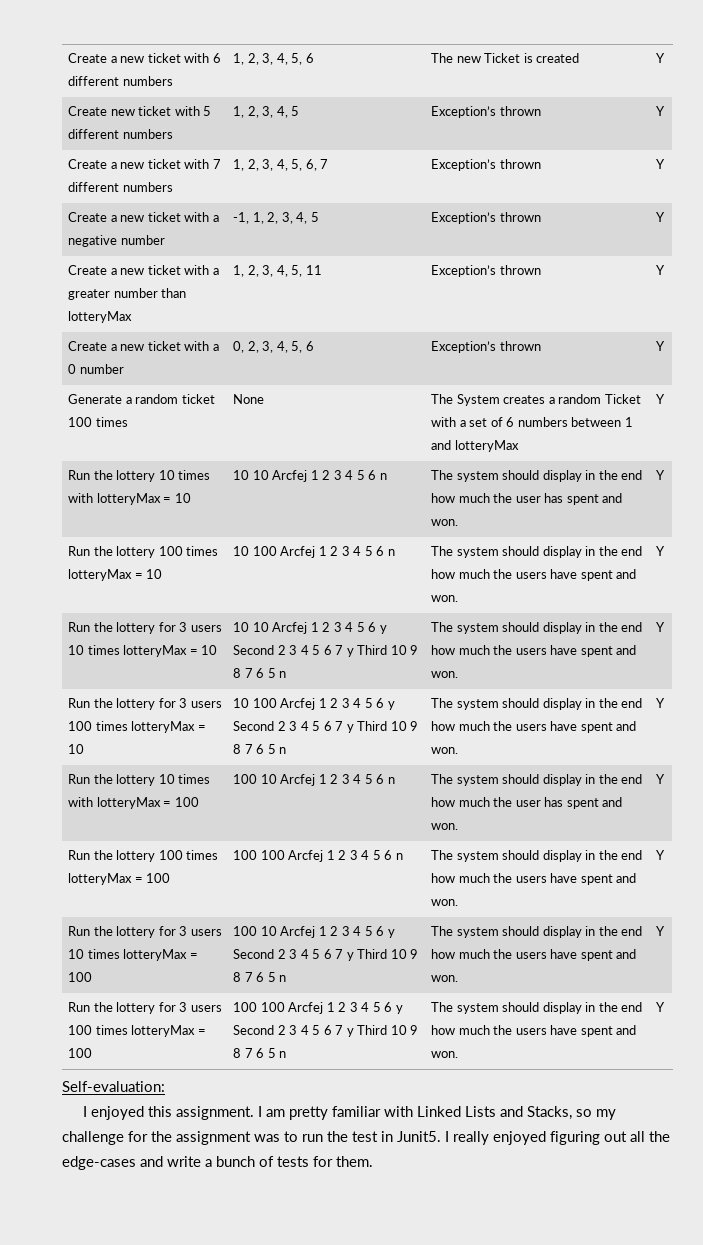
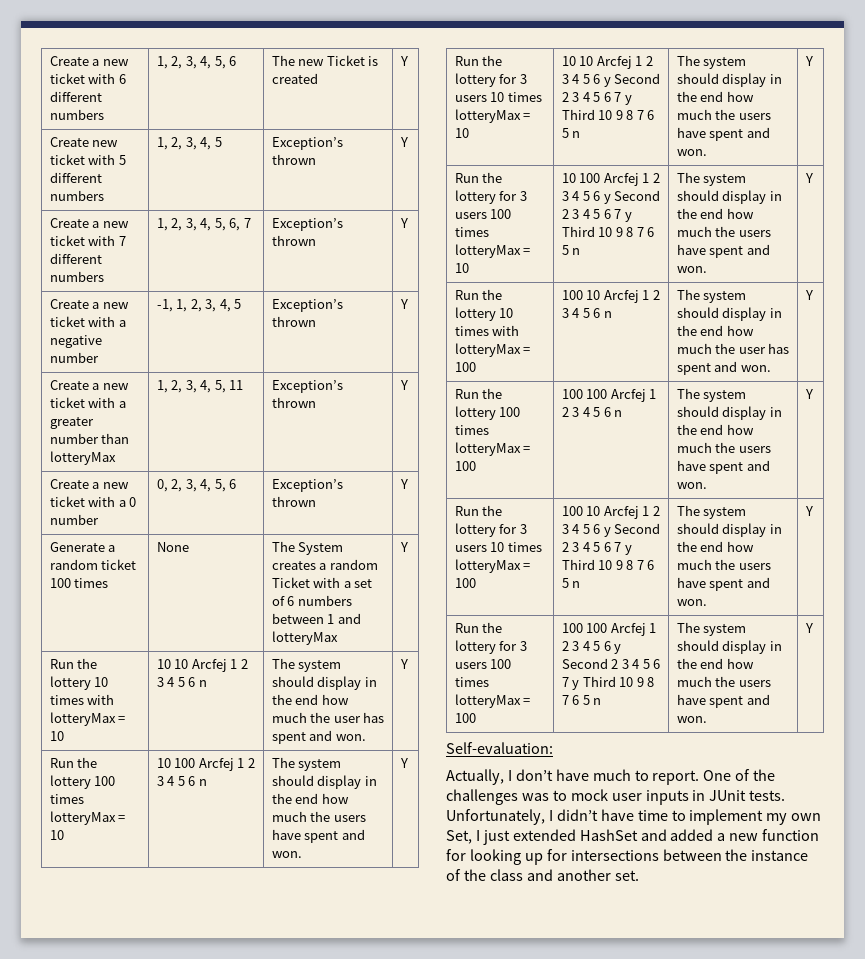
[83,1106,617,1120] [62,1131,670,1145] [62,1156,373,1170] I enjoyed this assignment. I am pretty familiar with Linked Lists and Stacks, so my challenge for the assignment was to run the test in Junit5. I really enjoyed figuring out all the edge-cases and write a bunch of tests for them. -> [446,769,776,785] [446,789,786,805] [446,809,822,825] [446,829,820,845] [446,849,809,865] [446,869,639,881] Actually, I don’t have much to report. One of the challenges was to mock user inputs in JUnit tests. Unfortunately, I didn’t have time to implement my own Set, I just extended HashSet and added a new function for looking up for intersections between the instance of the class and another set.

